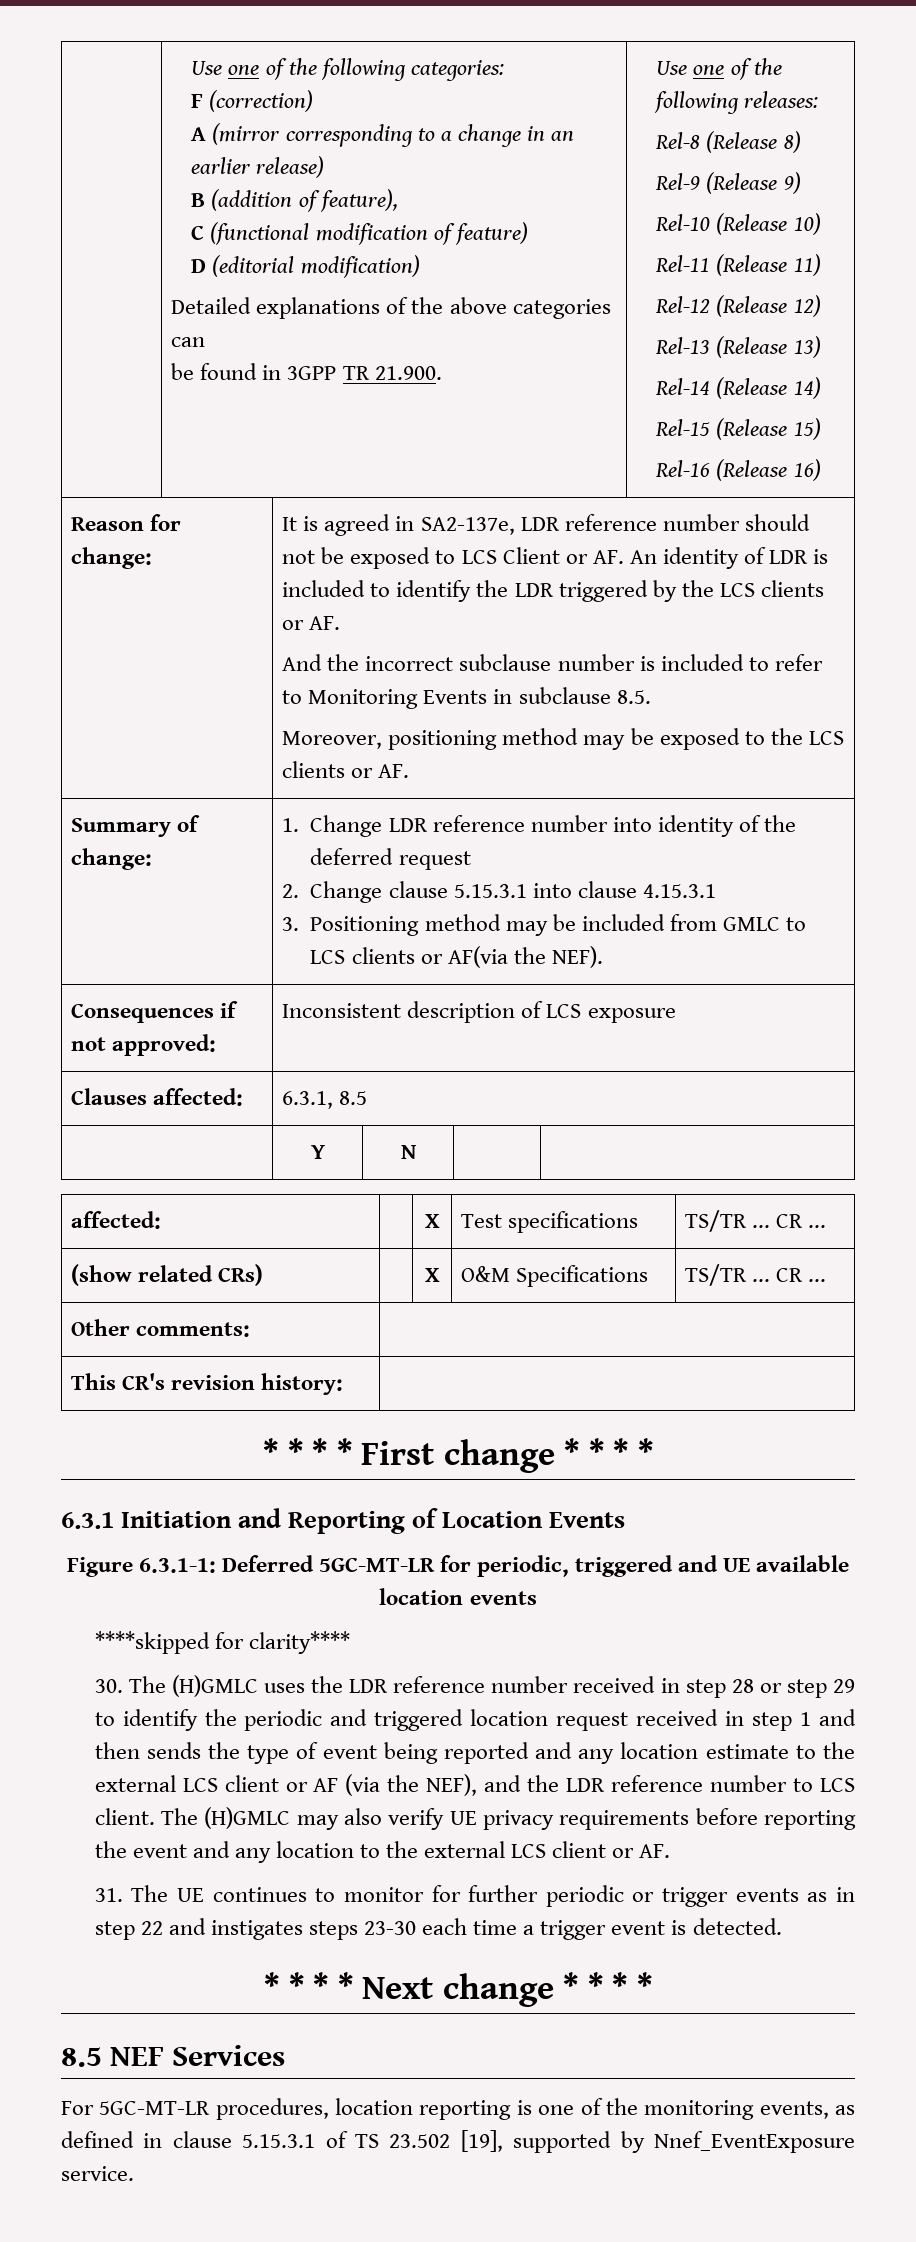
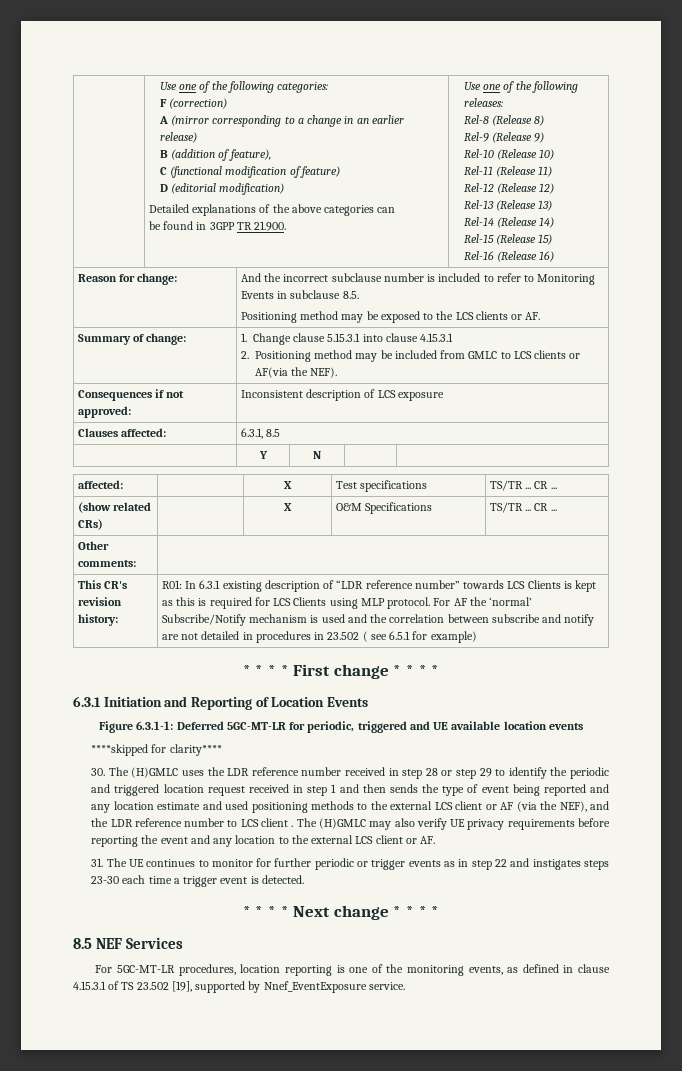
[282,514,810,536] [282,547,829,569] [282,580,824,602] [282,616,341,630] It is agreed in SA2-137e, LDR reference number should not be exposed to LCS Client or AF. An identity of LDR is included to identify the LDR triggered by the LCS clients or AF. // -> (178, 279) none
[282,730,498,750] Moreover, positioning -> [240,312,297,323] Positioning
[388,815,796,837] [310,848,471,870] [282,881,383,903] LDR reference number into identity of the deferred request // 2. Change -> (291, 339) none
[282,917,300,931] 3. -> [240,351,249,359] 2.
(344, 1384) none -> [161,580,597,592] [161,597,533,609] [161,614,595,626] [161,631,477,643] R01: In 6.3.1 existing description of “LDR reference number” towards LCS Clients is kept as this is required for LCS Clients using MLP protocol. For AF the ‘normal’ Subscribe/Notify mechanism is used and the correlation between subscribe and notify are not detailed in procedures in 23.502 ( see 6.5.1 for example)
(789, 1751) none -> [202,801,354,813] and used positioning methods
[94,1808,155,1825] client. -> [261,818,294,827] client .
[242,2134,316,2148] 5.15.3.1 -> [73,981,106,990] 4.15.3.1

